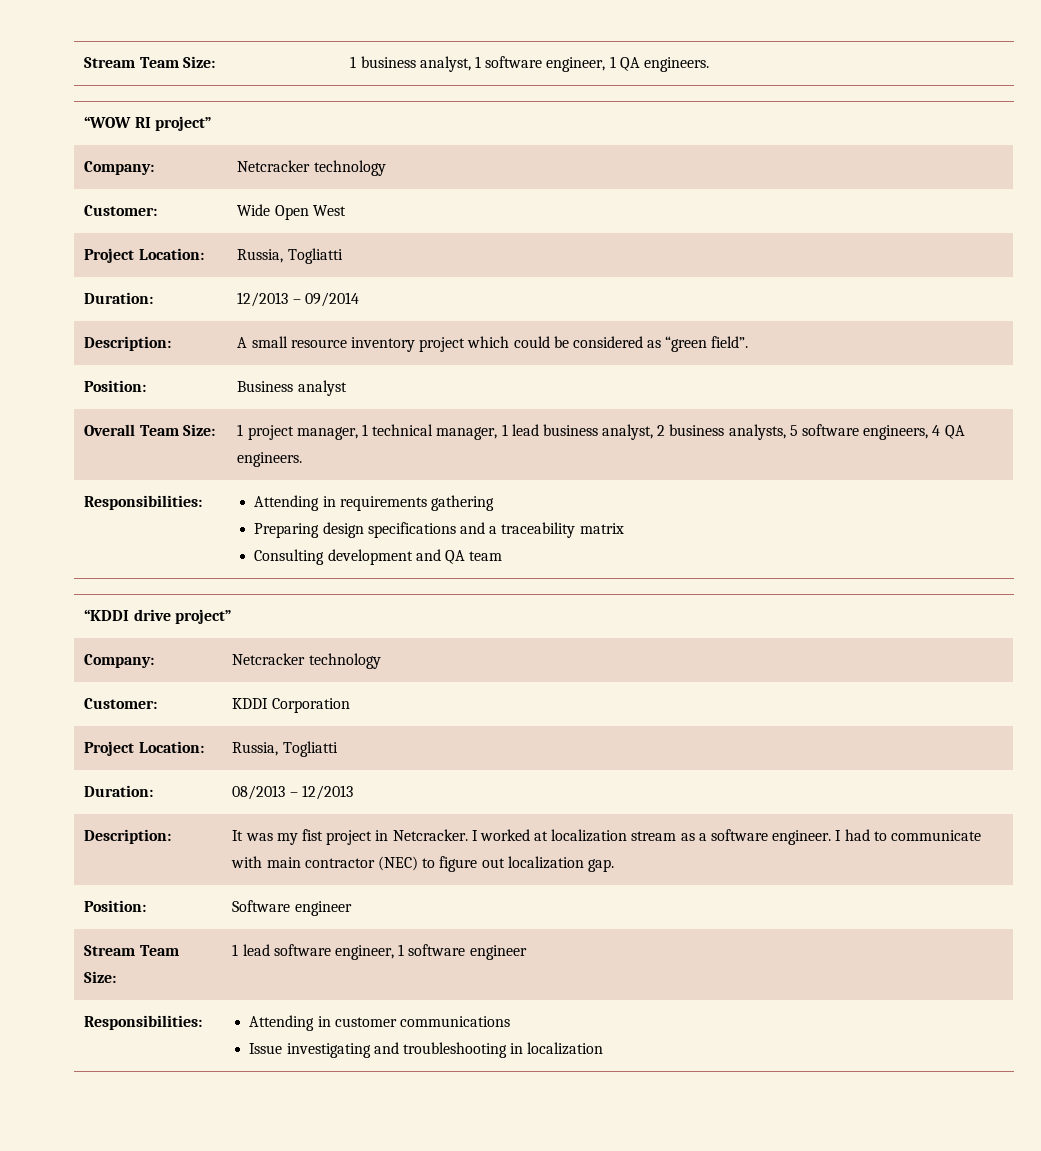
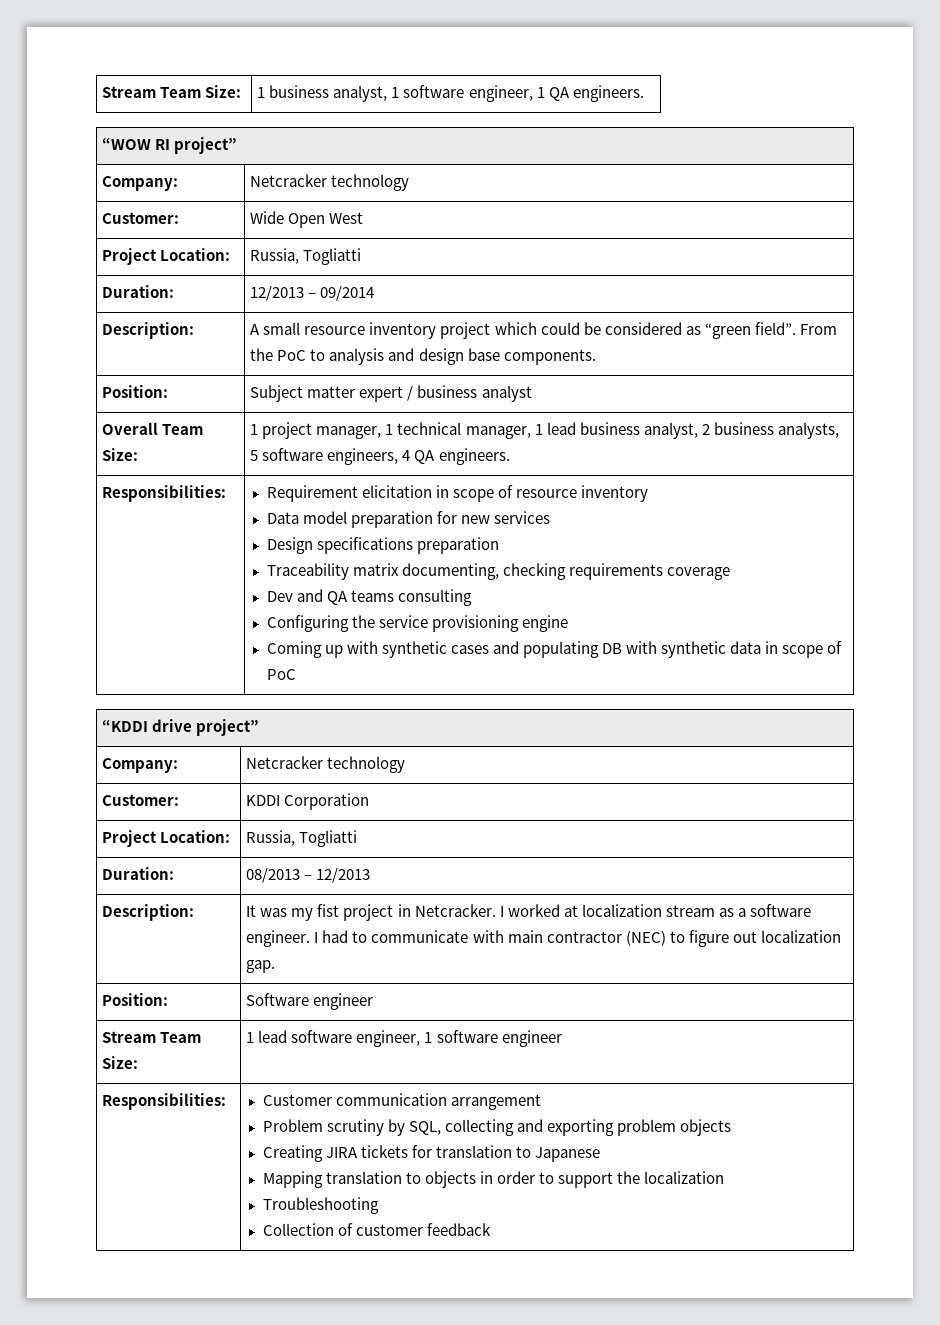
[84,380,147,392] [237,381,294,392] // Position: | Business -> [799,324,837,335] [250,348,596,365] [102,385,169,398] [250,385,478,402] From the PoC to analysis and design base components. // Position: | Subject matter expert / business
[254,495,494,511] [254,522,624,538] [254,549,503,565] Attending in requirements gathering // Preparing design specifications and a traceability matrix // Consulting development and QA team -> [266,485,649,502] [266,511,551,528] [266,537,499,554] [266,563,731,580] [266,589,472,606] [266,615,568,632] [266,641,843,658] [266,669,296,680] Requirement elicitation in scope of resource inventory // Data model preparation for new services // Design specifications preparation // Traceability matrix documenting, checking requirements coverage // Dev and QA teams consulting // Configuring the service provisioning engine // Coming up with synthetic cases and populating DB with synthetic data in scope of PoC
[249,1015,510,1031] [249,1042,604,1058] Attending in customer communications // Issue investigating and troubleshooting in localization -> [262,1093,541,1110] [262,1119,732,1136] [262,1145,601,1162] [262,1171,725,1188] [262,1197,379,1214] [262,1223,491,1236] Customer communication arrangement // Problem scrutiny by SQL, collecting and exporting problem objects // Creating JIRA tickets for translation to Japanese // Mapping translation to objects in order to support the localization // Troubleshooting // Collection of customer feedback

